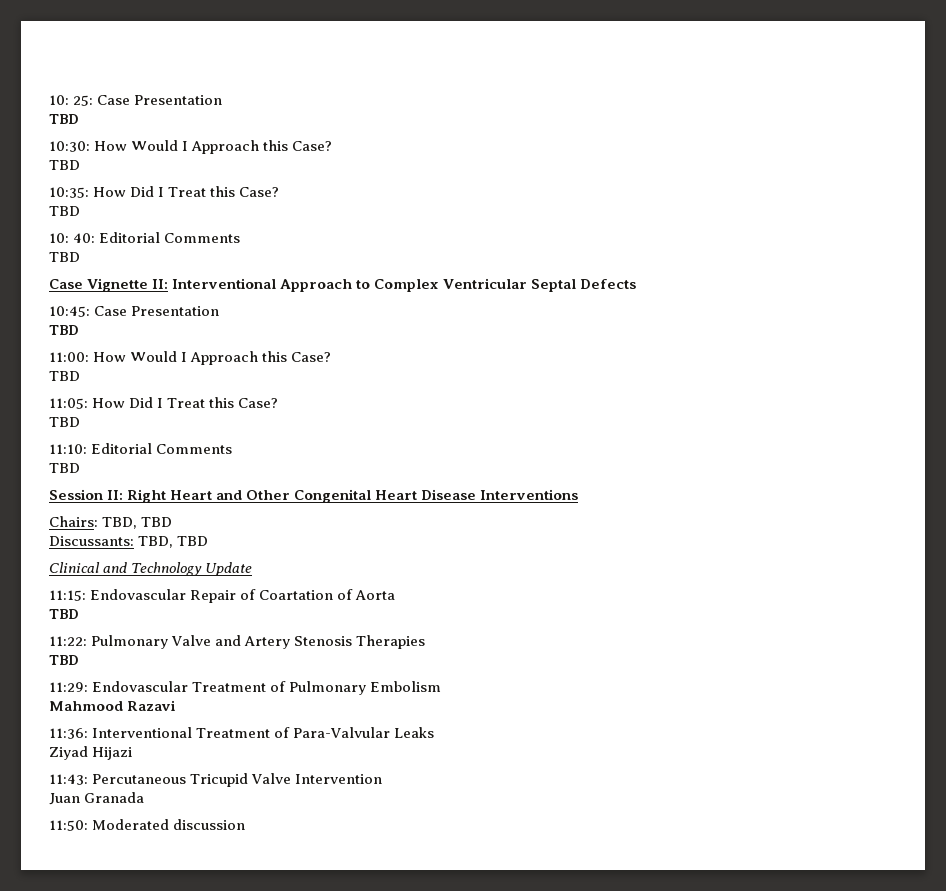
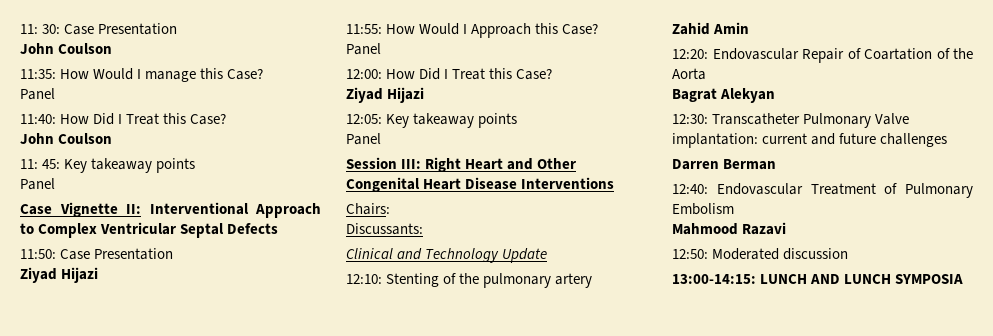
[49,95,223,106] [49,114,79,124] [49,140,333,154] [49,160,80,170] [49,186,280,198] [49,206,80,216] [49,232,241,243] [49,252,80,262] 10: 25: Case Presentation // TBD // 10:30: How Would I Approach this Case? // TBD // 10:35: How Did I Treat this Case? // TBD // 10: 40: Editorial Comments // TBD -> [20,23,178,35] [20,43,113,54] [20,68,264,82] [20,88,55,100] [20,113,227,125] [20,133,113,144] [20,158,196,173] [20,178,55,190] 11: 30: Case Presentation // John Coulson // 11:35: How Would I manage this Case? // Panel // 11:40: How Did I Treat this Case? // John Coulson // 11: 45: Key takeaway points // Panel
[49,306,220,317] [49,325,79,335] [49,351,332,365] [49,371,80,381] [49,397,279,409] [49,417,80,427] [49,443,233,454] [49,463,80,473] 10:45: Case Presentation // TBD // 11:00: How Would I Approach this Case? // TBD // 11:05: How Did I Treat this Case? // TBD // 11:10: Editorial Comments // TBD -> [20,248,174,260] [20,267,99,283] [346,23,599,38] [346,43,381,55] [346,68,553,80] [346,87,425,103] [346,113,518,128] [346,133,381,145] 11:50: Case Presentation // Ziyad Hijazi // 11:55: How Would I Approach this Case? // Panel // 12:00: How Did I Treat this Case? // Ziyad Hijazi // 12:05: Key takeaway points // Panel
[107,490,124,500] II: -> [401,159,422,169] III:
[102,517,173,529] TBD, TBD -> (390, 209) none
[138,536,209,548] TBD, TBD -> (423, 229) none
[49,590,86,601] 11:15: -> [346,273,593,288] [672,22,750,35] [672,49,708,59] 12:10: Stenting of the pulmonary artery // Zahid Amin // 12:20:
(354, 594) none -> [953,48,973,59] the
[49,609,79,619] [49,635,426,649] [49,655,79,665] [49,682,88,692] TBD // 11:22: Pulmonary Valve and Artery Stenosis Therapies // TBD // 11:29: -> [672,88,776,103] [672,113,910,128] [672,133,948,148] [672,159,777,170] [672,184,708,194] Bagrat Alekyan // 12:30: Transcatheter Pulmonary Valve implantation: current and future challenges // Darren Berman // 12:40:
[49,727,435,739] [49,746,133,760] [49,773,383,787] [49,792,145,805] [49,819,246,831] 11:36: Interventional Treatment of Para-Valvular Leaks // Ziyad Hijazi // 11:43: Percutaneous Tricupid Valve Intervention // Juan Granada // 11:50: Moderated discussion -> [672,248,849,260] [672,274,964,284] 12:50: Moderated discussion // 13:00-14:15: LUNCH AND LUNCH SYMPOSIA

